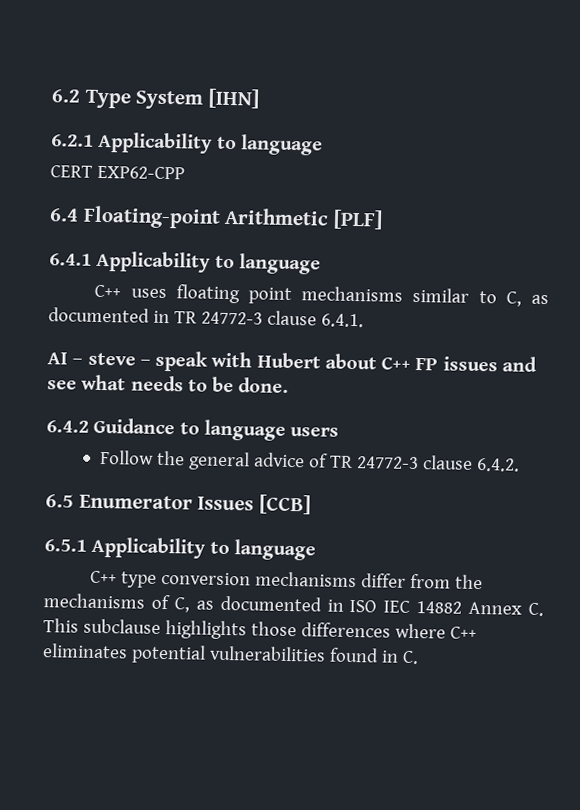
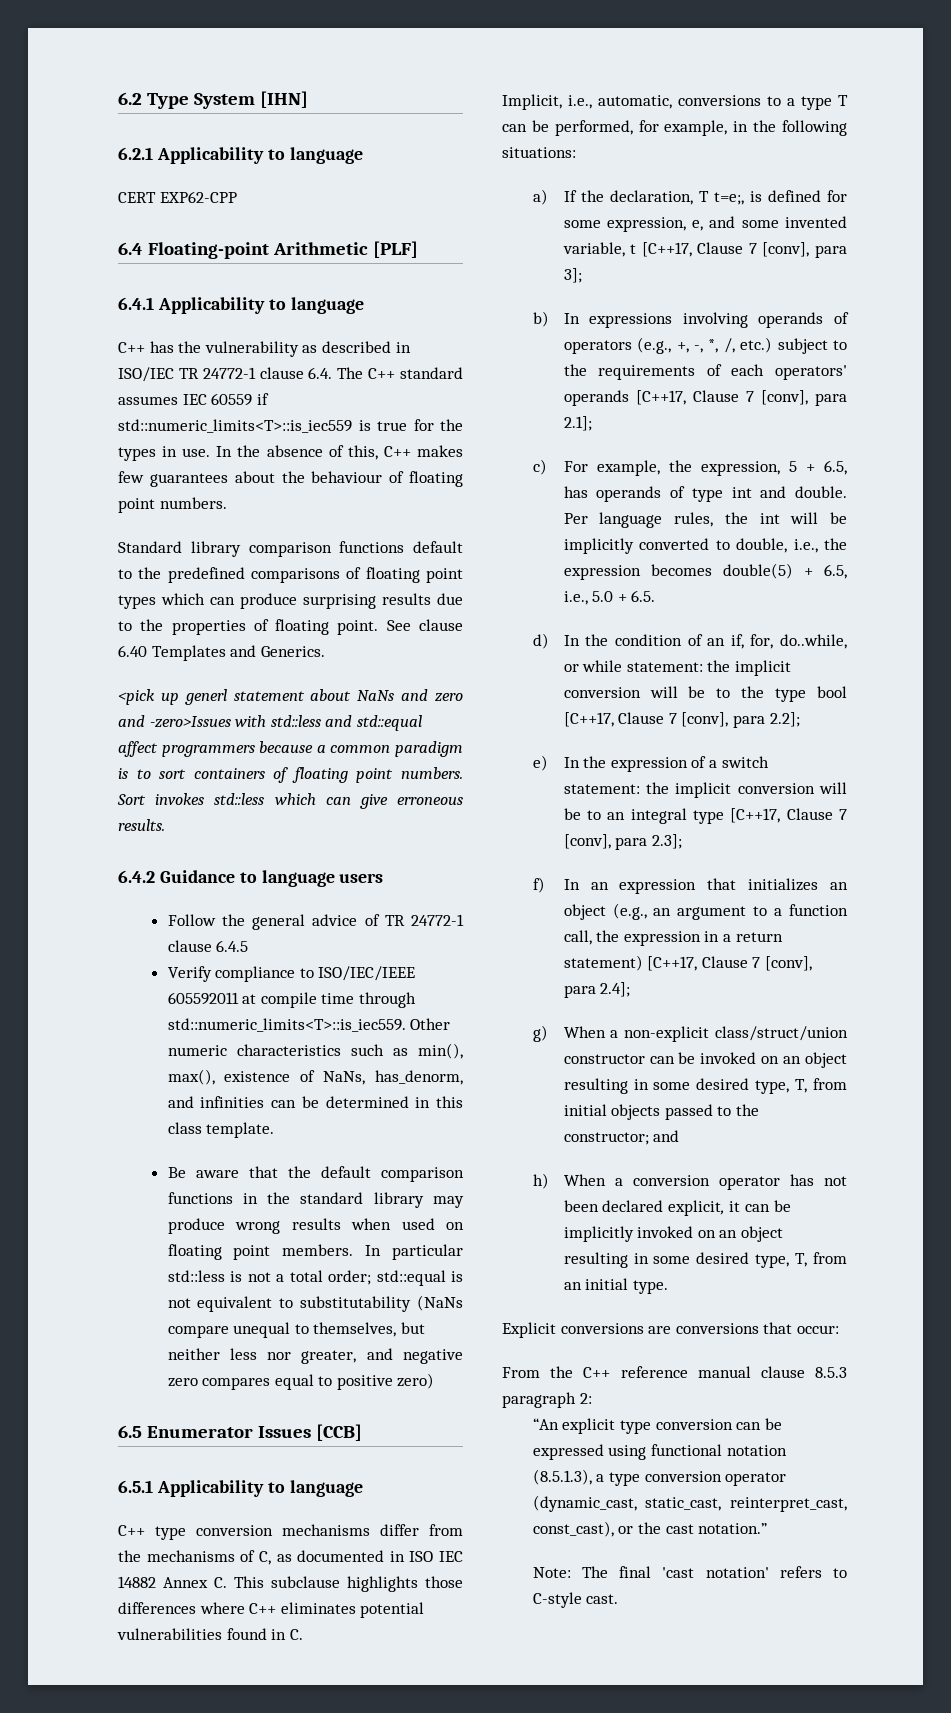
[130,284,550,307] [48,307,364,328] [47,350,537,372] [47,374,290,393] uses floating point mechanisms similar to C, as documented in TR 24772-3 clause 6.4.1. // AI – steve – speak with Hubert about C++ FP issues and see what needs to be done. -> [149,341,411,357] [118,367,463,382] [118,393,269,406] [118,419,463,433] [118,445,463,461] [118,471,463,487] [118,497,227,513] [118,541,463,557] [118,567,463,583] [118,593,463,609] [118,619,463,635] [118,645,325,661] [118,689,463,705] [118,715,422,731] [118,741,463,757] [118,767,463,783] [117,793,463,809] [118,819,165,831] has the vulnerability as described in ISO/IEC TR 24772-1 clause 6.4. The C++ standard assumes IEC 60559 if std::numeric_limits<T>::is_iec559 is true for the types in use. In the absence of this, C++ makes few guarantees about the behaviour of floating point numbers. // Standard library comparison functions default to the predefined comparisons of floating point types which can produce surprising results due to the properties of floating point. See clause 6.40 Templates and Generics. // <pick up generl statement about NaNs and zero and -zero>Issues with std::less and std::equal affect programmers because a common paradigm is to sort containers of floating point numbers. Sort invokes std::less which can give erroneous results.
[356,455,520,472] 24772-3 clause 6.4.2. -> [410,914,464,926] [167,940,249,952] [167,966,416,982] [167,992,416,1008] [167,1018,451,1032] [167,1043,463,1059] [167,1069,463,1085] [167,1096,463,1108] [167,1122,275,1138] [167,1166,464,1182] [167,1192,465,1208] [167,1218,464,1234] [167,1244,463,1260] [167,1270,463,1286] [167,1295,463,1312] [167,1322,425,1338] [167,1348,464,1364] [167,1373,435,1390] 24772-1 clause 6.4.5 // Verify compliance to ISO/IEC/IEEE 605592011 at compile time through std::numeric_limits<T>::is_iec559. Other numeric characteristics such as min(), max(), existence of NaNs, has_denorm, and infinities can be determined in this class template. // Be aware that the default comparison functions in the standard library may produce wrong results when used on floating point members. In particular std::less is not a total order; std::equal is not equivalent to substitutability (NaNs compare unequal to themselves, but neither less nor greater, and negative zero compares equal to positive zero)
(419, 657) none -> [502,94,848,110] [502,120,847,136] [502,147,576,158] [532,189,847,205] [563,216,847,232] [562,242,847,258] [563,268,582,283] [532,311,849,328] [563,337,847,354] [563,364,847,380] [563,390,847,406] [563,416,592,431] [532,459,847,476] [563,486,847,502] [563,512,847,528] [563,538,847,554] [563,563,847,580] [563,590,656,605] [532,633,847,649] [563,660,792,676] [563,686,847,702] [563,712,800,728] [532,755,769,772] [563,782,847,798] [563,808,847,824] [563,834,682,850] [532,877,848,894] [563,903,848,920] [563,930,783,946] [563,955,813,971] [563,982,631,998] [532,1025,848,1042] [563,1052,847,1068] [563,1078,847,1094] [563,1104,760,1120] [563,1130,680,1145] [532,1173,847,1190] [563,1200,791,1216] [563,1226,784,1242] [563,1252,847,1268] [563,1278,668,1294] [502,1322,839,1338] [502,1366,847,1378] [502,1392,592,1408] [532,1418,782,1434] [532,1444,787,1460] [532,1469,787,1486] [532,1495,847,1512] [532,1521,768,1537] [532,1566,847,1578] [532,1592,619,1608] // Implicit, i.e., automatic, conversions to a type T can be performed, for example, in the following situations: // a) If the declaration, T t=e;, is defined for some expression, e, and some invented variable, t [C++17, Clause 7 [conv], para 3]; // b) In expressions involving operands of operators (e.g., +, -, *, /, etc.) subject to the requirements of each operators' operands [C++17, Clause 7 [conv], para 2.1]; // c) For example, the expression, 5 + 6.5, has operands of type int and double. Per language rules, the int will be implicitly converted to double, i.e., the expression becomes double(5) + 6.5, i.e., 5.0 + 6.5. // d) In the condition of an if, for, do..while, or while statement: the implicit conversion will be to the type bool [C++17, Clause 7 [conv], para 2.2]; // e) In the expression of a switch statement: the implicit conversion will be to an integral type [C++17, Clause 7 [conv], para 2.3]; // f) In an expression that initializes an object (e.g., an argument to a function call, the expression in a return statement) [C++17, Clause 7 [conv], para 2.4]; // g) When a non-explicit class/struct/union constructor can be invoked on an object resulting in some desired type, T, from initial objects passed to the constructor; and // h) When a conversion operator has not been declared explicit, it can be implicitly invoked on an object resulting in some desired type, T, from an initial type. // Explicit conversions are conversions that occur: // From the C++ reference manual clause 8.5.3 paragraph 2: // “An explicit type conversion can be expressed using functional notation (8.5.1.3), a type conversion operator (dynamic_cast, static_cast, reinterpret_cast, const_cast), or the cast notation.” // Note: The final 'cast notation' refers to C-style cast.

